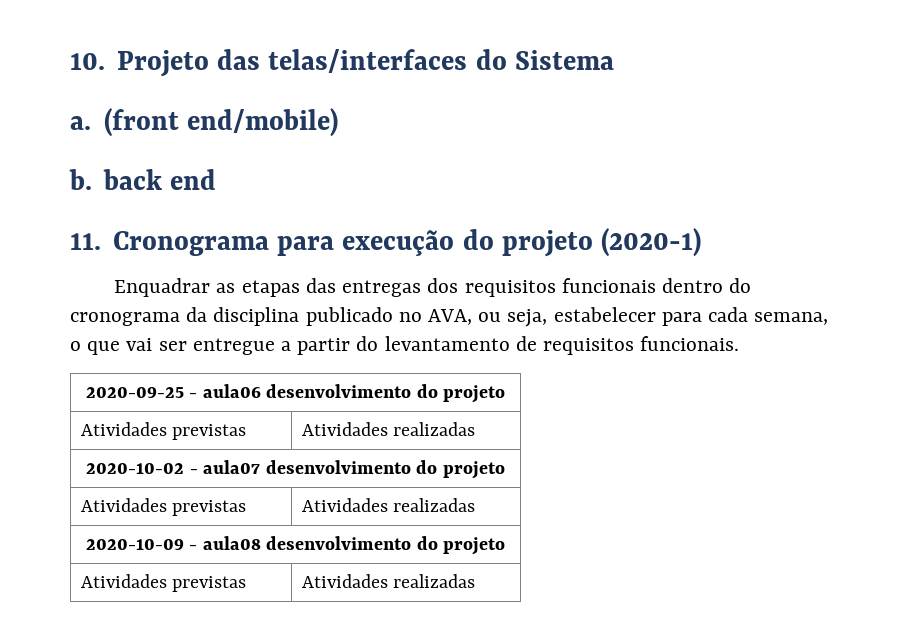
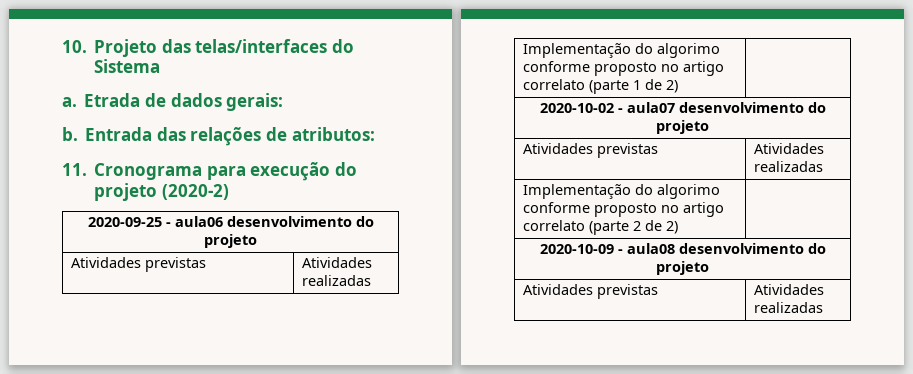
[103,108,338,137] [69,169,216,190] (front end/mobile) // b. back end -> [84,93,284,111] [62,127,375,146] Etrada de dados gerais: // b. Entrada das relações de atributos:
[601,228,702,257] [114,278,752,297] [70,307,829,327] [70,336,740,355] (2020-1) // Enquadrar as etapas das entregas dos requisitos funcionais dentro do cronograma da disciplina publicado no AVA, ou seja, estabelecer para cada semana, o que vai ser entregue a partir do levantamento de requisitos funcionais. -> [161,184,229,200] (2020-2)
(476, 429) none -> [522,43,720,58] [522,61,724,76] [522,79,678,94] // Implementação do algorimo conforme proposto no artigo correlato (parte 1 de 2) |
(476, 505) none -> [522,184,720,199] [522,202,724,217] [522,220,678,235] // Implementação do algorimo conforme proposto no artigo correlato (parte 2 de 2) |

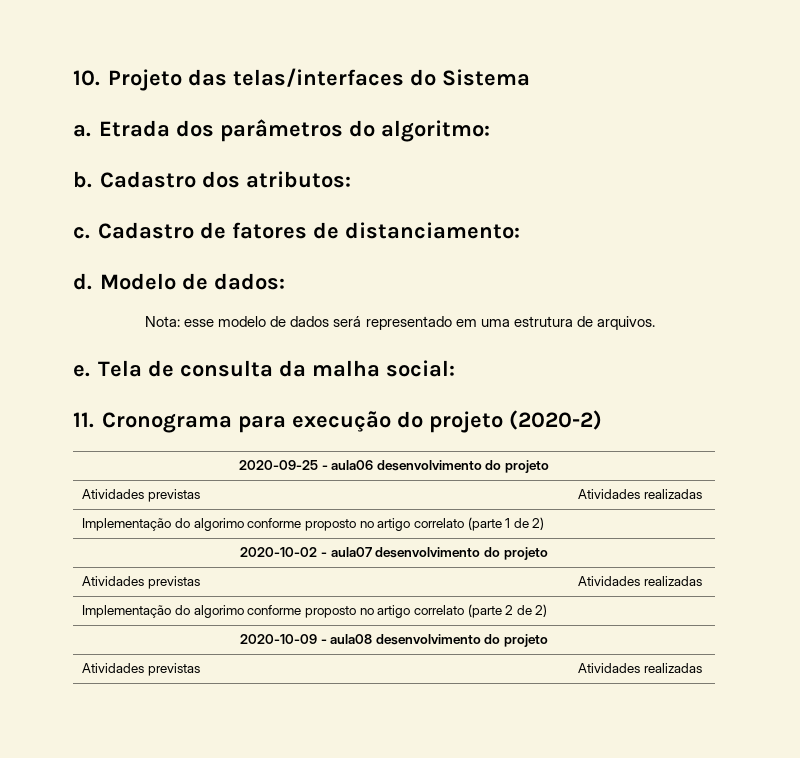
[145,93,284,111] [62,127,375,146] de dados gerais: // b. Entrada das relações de atributos: -> [175,119,490,142] [73,171,351,188] [73,222,520,239] [73,273,285,290] [145,316,655,330] [73,360,455,377] dos parâmetros do algoritmo: // b. Cadastro dos atributos: // c. Cadastro de fatores de distanciamento: // d. Modelo de dados: // Nota: esse modelo de dados será representado em uma estrutura de arquivos. // e. Tela de consulta da malha social:

